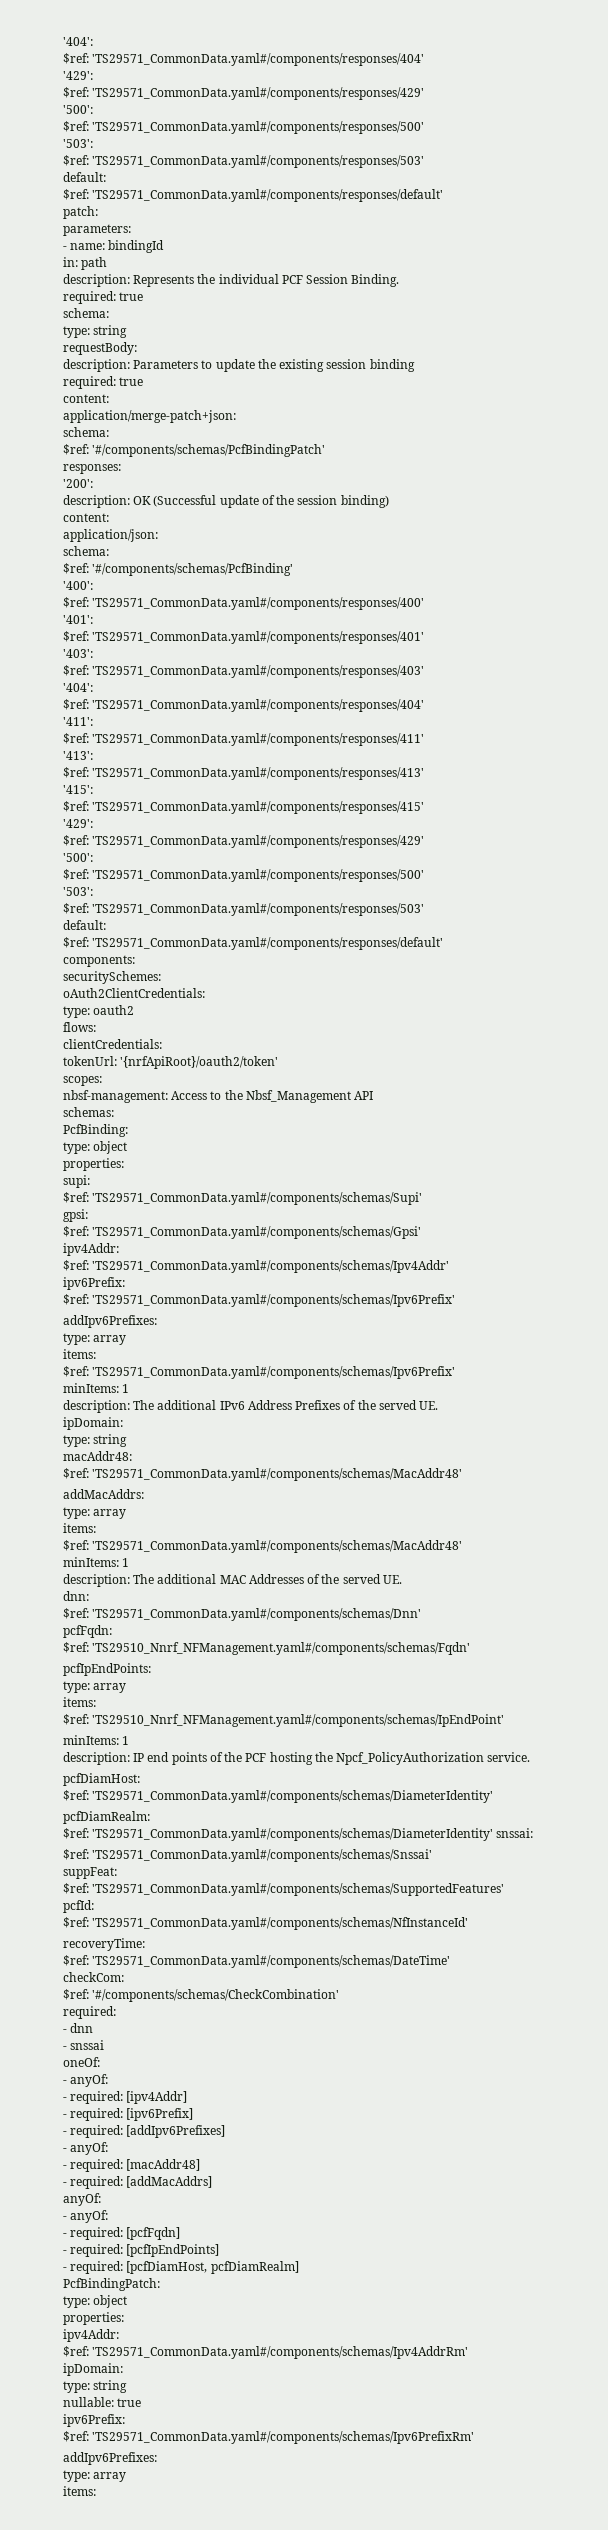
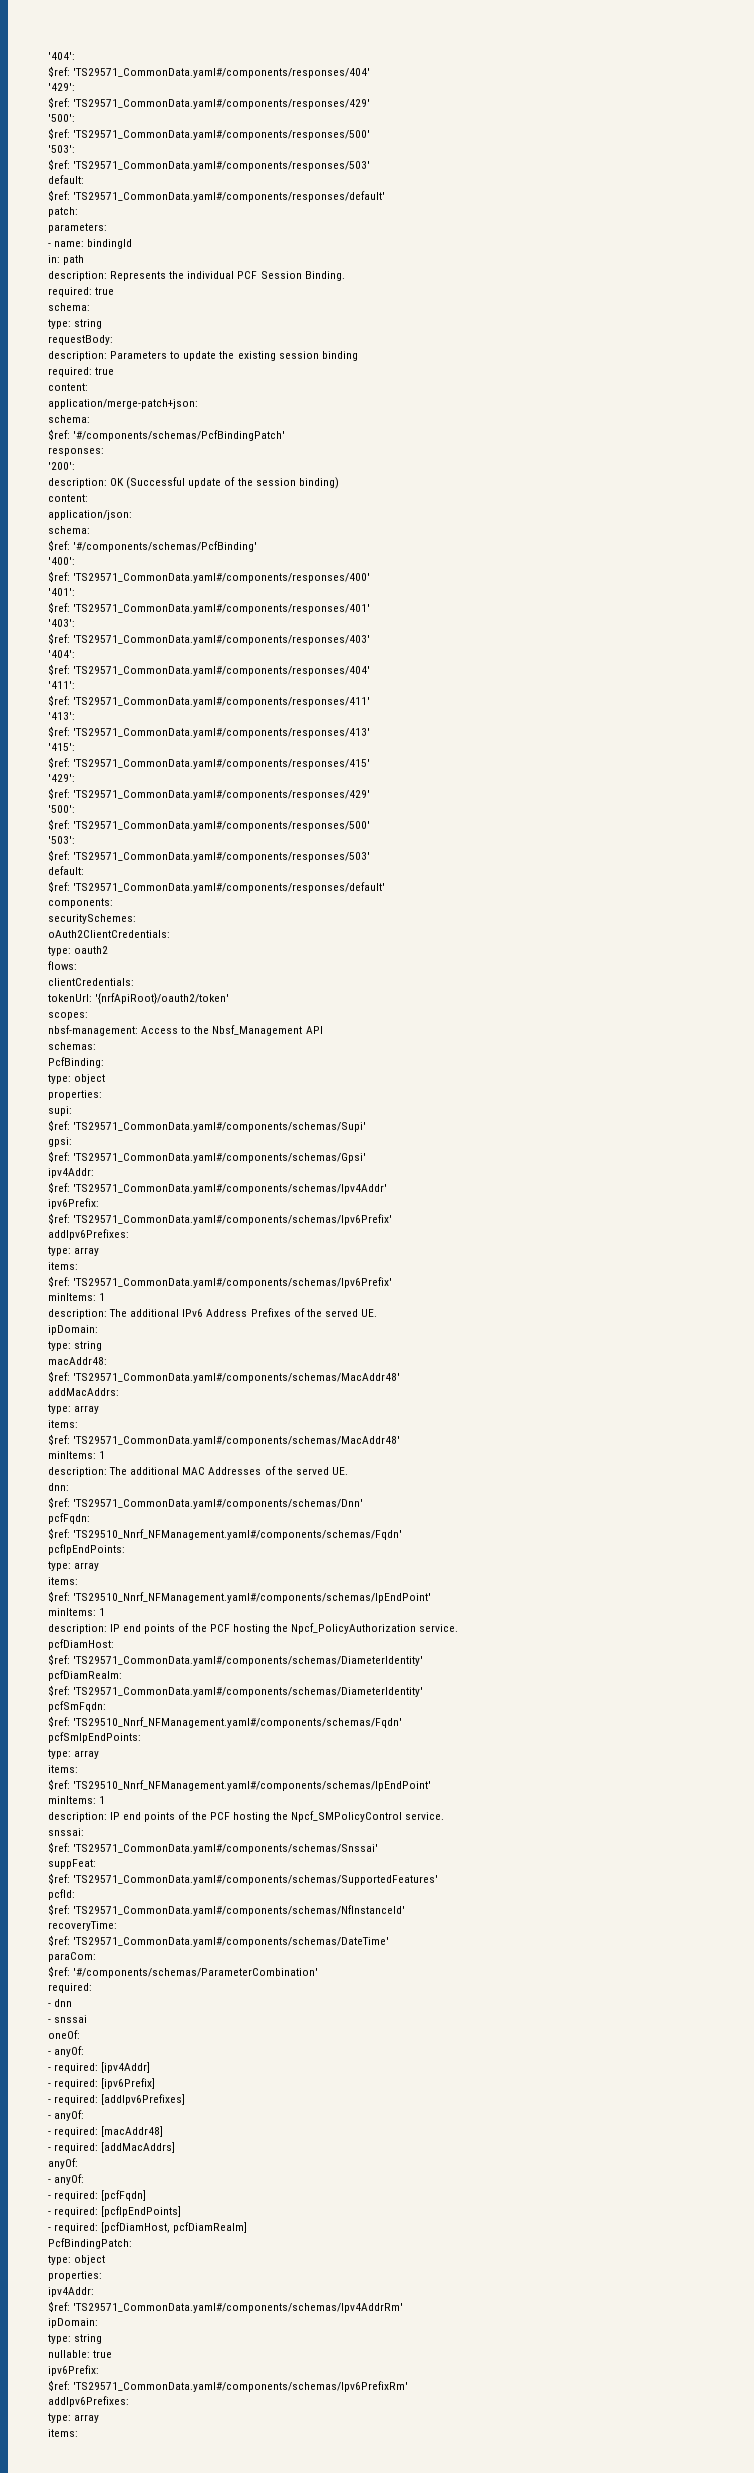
(494, 1834) none -> [48,1701,106,1712] [48,1716,403,1728] [48,1732,141,1743] [48,1749,100,1759] [48,1765,78,1773] [48,1779,432,1791] [48,1796,106,1804] [48,1811,445,1822] // pcfSmFqdn: // $ref: 'TS29510_Nnrf_NFManagement.yaml#/components/schemas/Fqdn' // pcfSmIpEndPoints: // type: array // items: // $ref: 'TS29510_Nnrf_NFManagement.yaml#/components/schemas/IpEndPoint' // minItems: 1 // description: IP end points of the PCF hosting the Npcf_SMPolicyControl service. //
[63,1972,124,1982] [63,1989,340,2002] checkCom: // $ref: '#/components/schemas/CheckCombination' -> [48,1952,96,1962] [48,1966,319,1978] paraCom: // $ref: '#/components/schemas/ParameterCombination'

